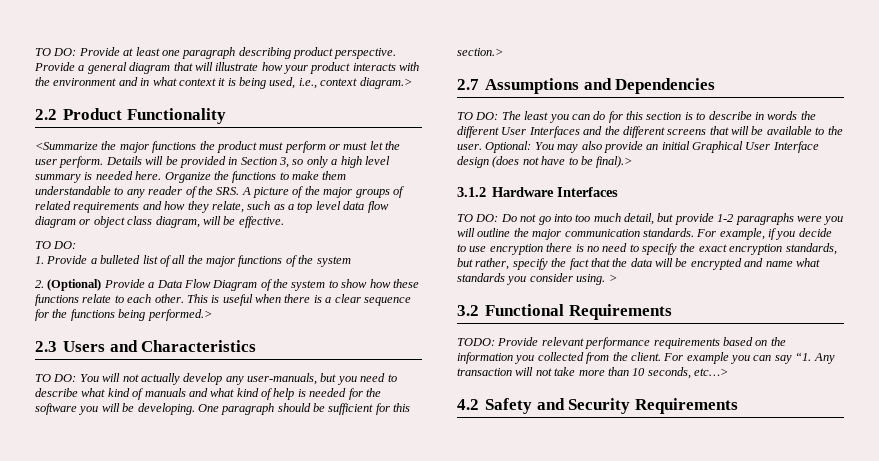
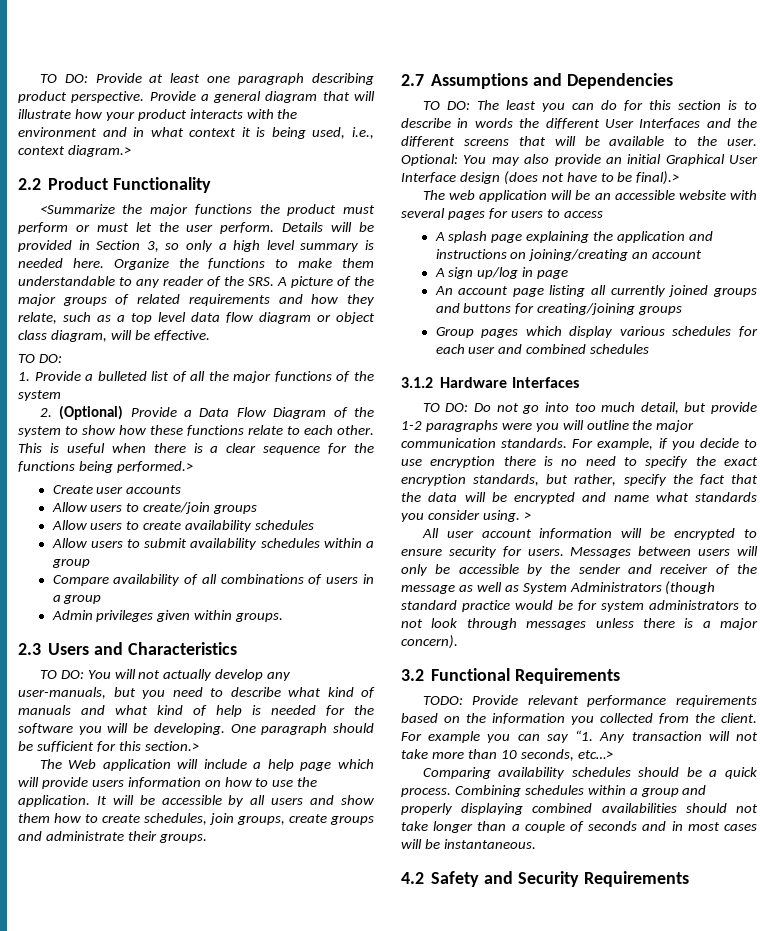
(212, 315) none -> [52,485,182,494] [51,502,258,514] [51,520,315,532] [51,538,374,550] [51,558,90,568] [52,574,374,586] [52,594,102,604] [51,610,284,622] // Create user accounts // Allow users to create/join groups // Allow users to create availability schedules // Allow users to submit availability schedules within a group // Compare availability of all combinations of users in a group // Admin privileges given within groups.
(503, 52) none -> [39,759,374,771] [18,777,318,789] [18,795,374,807] [18,813,374,825] [18,831,207,843] // The Web application will include a help page which will provide users information on how to use the application. It will be accessible by all users and show them how to create schedules, join groups, create groups and administrate their groups.
(633, 162) none -> [422,190,757,202] [401,208,603,220] [434,231,713,243] [435,249,703,261] [434,267,569,279] [434,285,757,297] [435,303,683,315] [435,326,758,338] [435,344,650,354] // The web application will be an accessible website with several pages for users to access // A splash page explaining the application and instructions on joining/creating an account // A sign up/log in page // An account page listing all currently joined groups and buttons for creating/joining groups // Group pages which display various schedules for each user and combined schedules
(617, 278) none -> [421,528,757,540] [401,546,759,558] [401,564,757,576] [401,581,716,595] [401,600,757,612] [401,618,758,630] [401,635,458,649] // All user account information will be encrypted to ensure security for users. Messages between users will only be accessible by the sender and receiver of the message as well as System Administrators (though standard practice would be for system administrators to not look through messages unless there is a major concern).
(728, 372) none -> [422,767,757,779] [401,785,707,797] [401,803,758,815] [401,821,757,833] [401,839,536,849] // Comparing availability schedules should be a quick process. Combining schedules within a group and properly displaying combined availabilities should not take longer than a couple of seconds and in most cases will be instantaneous.

